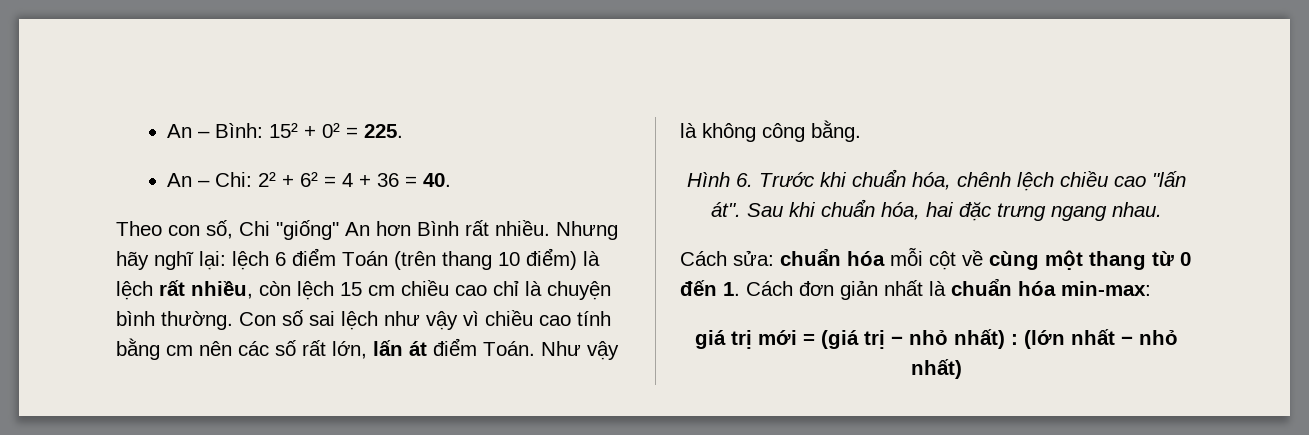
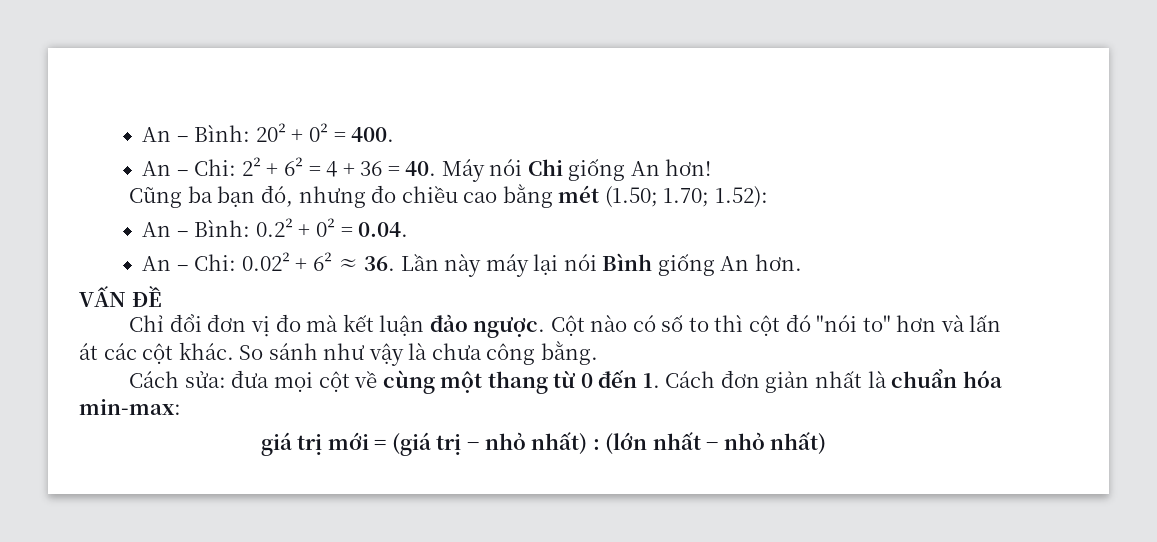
[166,123,403,138] An – Bình: 15² + 0² = 225. -> [142,123,395,142] An – Bình: 20² + 0² = 400.
[116,220,618,240] [116,248,600,270] [116,280,611,300] [116,310,611,330] [116,338,619,360] [680,120,861,142] [687,169,1186,191] [711,199,1162,221] // Theo con số, Chi "giống" An hơn Bình rất nhiều. Nhưng hãy nghĩ lại: lệch 6 điểm Toán (trên thang 10 điểm) là lệch rất nhiều, còn lệch 15 cm chiều cao chỉ là chuyện bình thường. Con số sai lệch như vậy vì chiều cao tính bằng cm nên các số rất lớn, lấn át điểm Toán. Như vậy là không công bằng. // Hình 6. Trước khi chuẩn hóa, chênh lệch chiều cao "lấn át". Sau khi chuẩn hóa, hai đặc trưng ngang nhau. -> [441,159,712,182] [129,184,768,208] [142,218,409,237] [142,252,802,277] [79,286,162,307] [129,314,1002,338] [79,341,598,366] Máy nói Chi giống An hơn! // Cũng ba bạn đó, nhưng đo chiều cao bằng mét (1.50; 1.70; 1.52): // An – Bình: 0.2² + 0² = 0.04. // An – Chi: 0.02² + 6² ≈ 36. Lần này máy lại nói Bình giống An hơn. // VẤN ĐỀ // Chỉ đổi đơn vị đo mà kết luận đảo ngược. Cột nào có số to thì cột đó "nói to" hơn và lấn át các cột khác. So sánh như vậy là chưa công bằng.
[780,248,923,266] chuẩn hóa mỗi -> [231,370,314,392] đưa mọi

